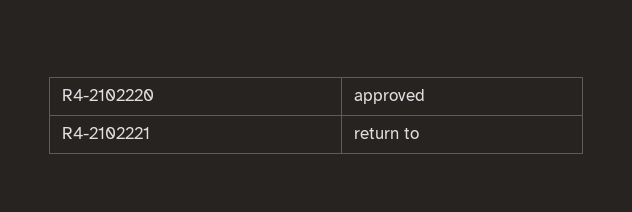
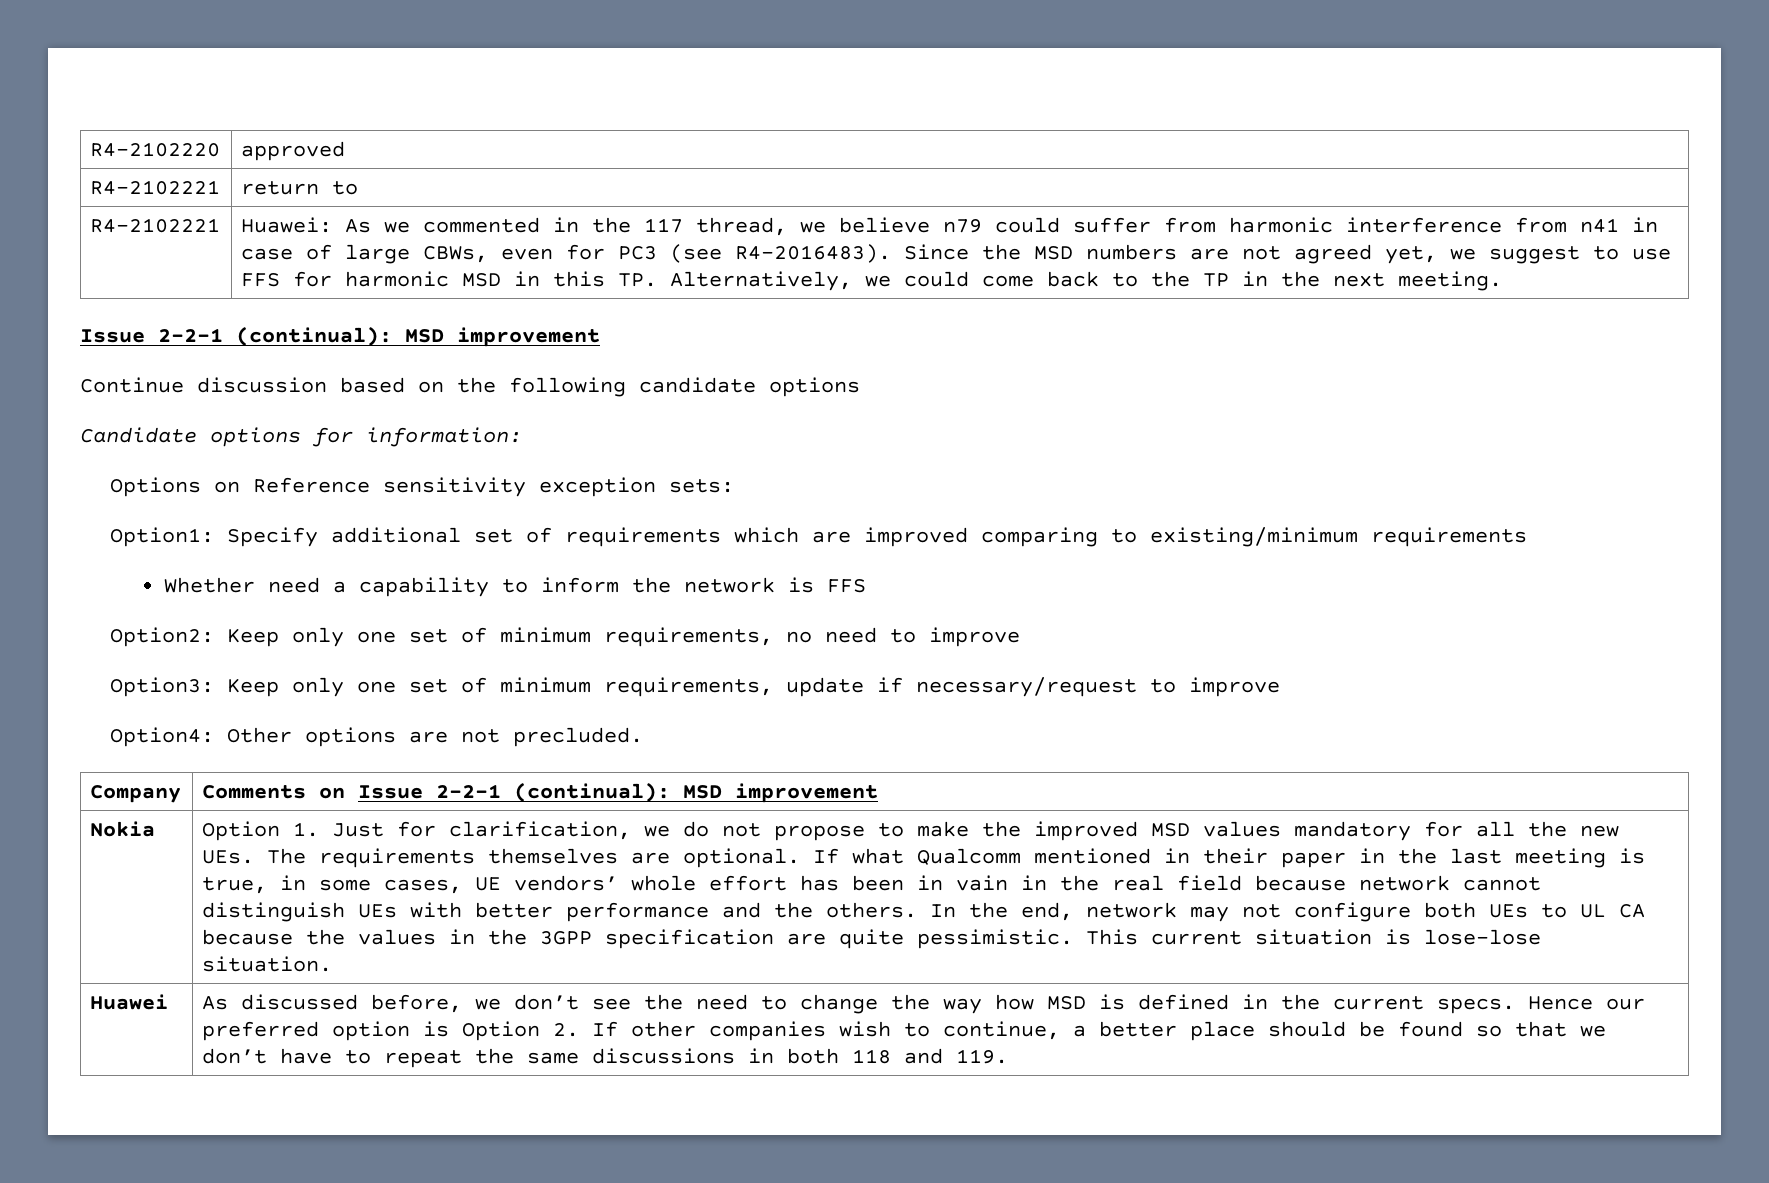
(419, 133) none -> [90,218,221,233] [241,217,1659,236] [241,244,1672,264] [241,271,1503,291] [80,326,600,347] [80,377,860,397] [80,427,522,447] [109,477,734,497] [109,527,1527,547] [163,577,866,597] [109,627,1020,647] [109,677,1280,697] [109,727,643,747] [90,785,182,803] [202,782,879,803] [90,821,156,837] [202,821,1620,841] [202,848,1646,868] [202,875,1542,894] [202,902,1646,922] [202,929,1542,949] [202,956,333,972] [90,994,169,1010] [202,994,1646,1014] [202,1021,1607,1041] [202,1048,1009,1068] // R4-2102221 | Huawei: As we commented in the 117 thread, we believe n79 could suffer from harmonic interference from n41 in case of large CBWs, even for PC3 (see R4-2016483). Since the MSD numbers are not agreed yet, we suggest to use FFS for harmonic MSD in this TP. Alternatively, we could come back to the TP in the next meeting. // Issue 2-2-1 (continual): MSD improvement // Continue discussion based on the following candidate options // Candidate options for information: // Options on Reference sensitivity exception sets: // Option1: Specify additional set of requirements which are improved comparing to existing/minimum requirements // Whether need a capability to inform the network is FFS // Option2: Keep only one set of minimum requirements, no need to improve // Option3: Keep only one set of minimum requirements, update if necessary/request to improve // Option4: Other options are not precluded. // Company | Comments on Issue 2-2-1 (continual): MSD improvement // Nokia | Option 1. Just for clarification, we do not propose to make the improved MSD values mandatory for all the new UEs. The requirements themselves are optional. If what Qualcomm mentioned in their paper in the last meeting is true, in some cases, UE vendors’ whole effort has been in vain in the real field because network cannot distinguish UEs with better performance and the others. In the end, network may not configure both UEs to UL CA because the values in the 3GPP specification are quite pessimistic. This current situation is lose-lose situation. // Huawei | As discussed before, we don’t see the need to change the way how MSD is defined in the current specs. Hence our preferred option is Option 2. If other companies wish to continue, a better place should be found so that we don’t have to repeat the same discussions in both 118 and 119.

